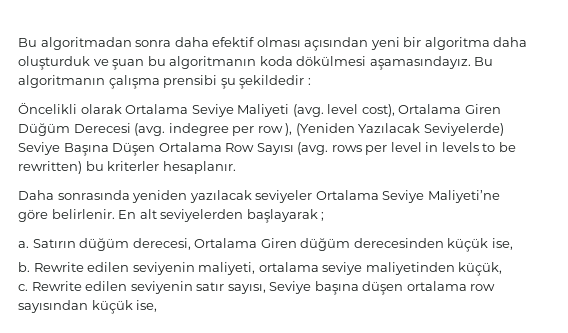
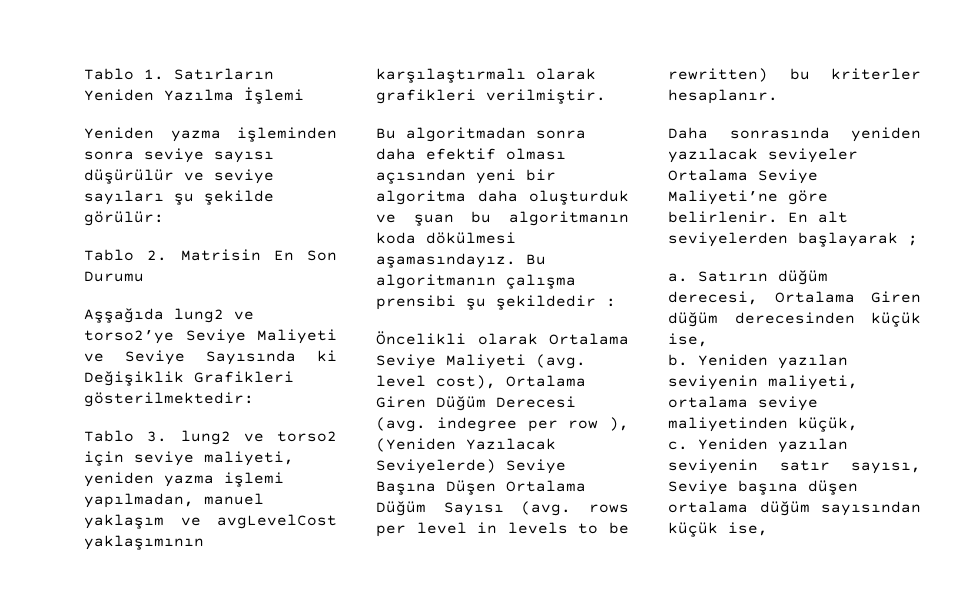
(18, 42) none -> [84,68,274,80] [84,87,304,104] [84,127,337,142] [84,148,274,163] [84,169,274,184] [84,190,274,205] [84,211,164,226] [84,249,337,261] [84,271,144,282] [84,308,254,323] [84,329,337,344] [84,350,337,365] [84,371,294,386] [84,392,254,407] [84,430,337,445] [84,451,294,466] [84,472,284,487] [84,493,264,508] [84,514,337,529] [84,535,204,550] [376,68,596,83] [376,89,606,104] Tablo 1. Satırların Yeniden Yazılma İşlemi // Yeniden yazma işleminden sonra seviye sayısı düşürülür ve seviye sayıları şu şekilde görülür: // Tablo 2. Matrisin En Son Durumu // Aşşağıda lung2 ve torso2’ye Seviye Maliyeti ve Seviye Sayısında ki Değişiklik Grafikleri gösterilmektedir: // Tablo 3. lung2 ve torso2 için seviye maliyeti, yeniden yazma işlemi yapılmadan, manuel yaklaşım ve avgLevelCost yaklaşımının karşılaştırmalı olarak grafikleri verilmiştir. //
[225,143,255,152] Row -> [376,501,426,516] Düğüm
[33,262,130,272] Rewrite edilen -> [698,354,848,369] Yeniden yazılan
[31,281,128,291] Rewrite edilen -> [698,438,848,453] Yeniden yazılan
[470,284,496,291] row -> [759,501,810,516] düğüm

